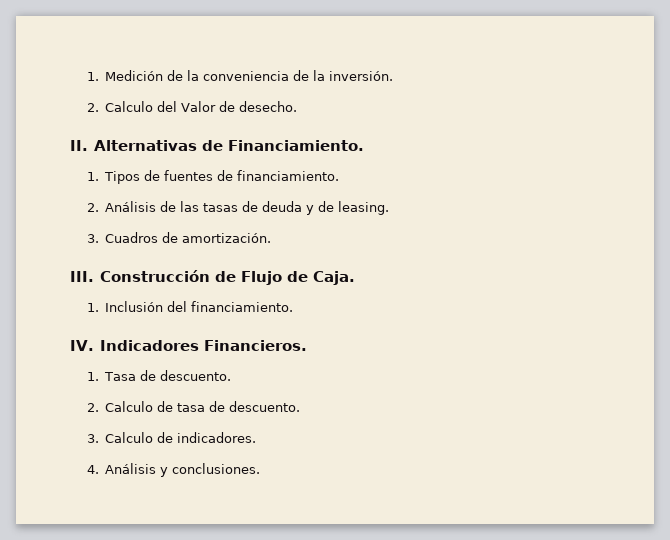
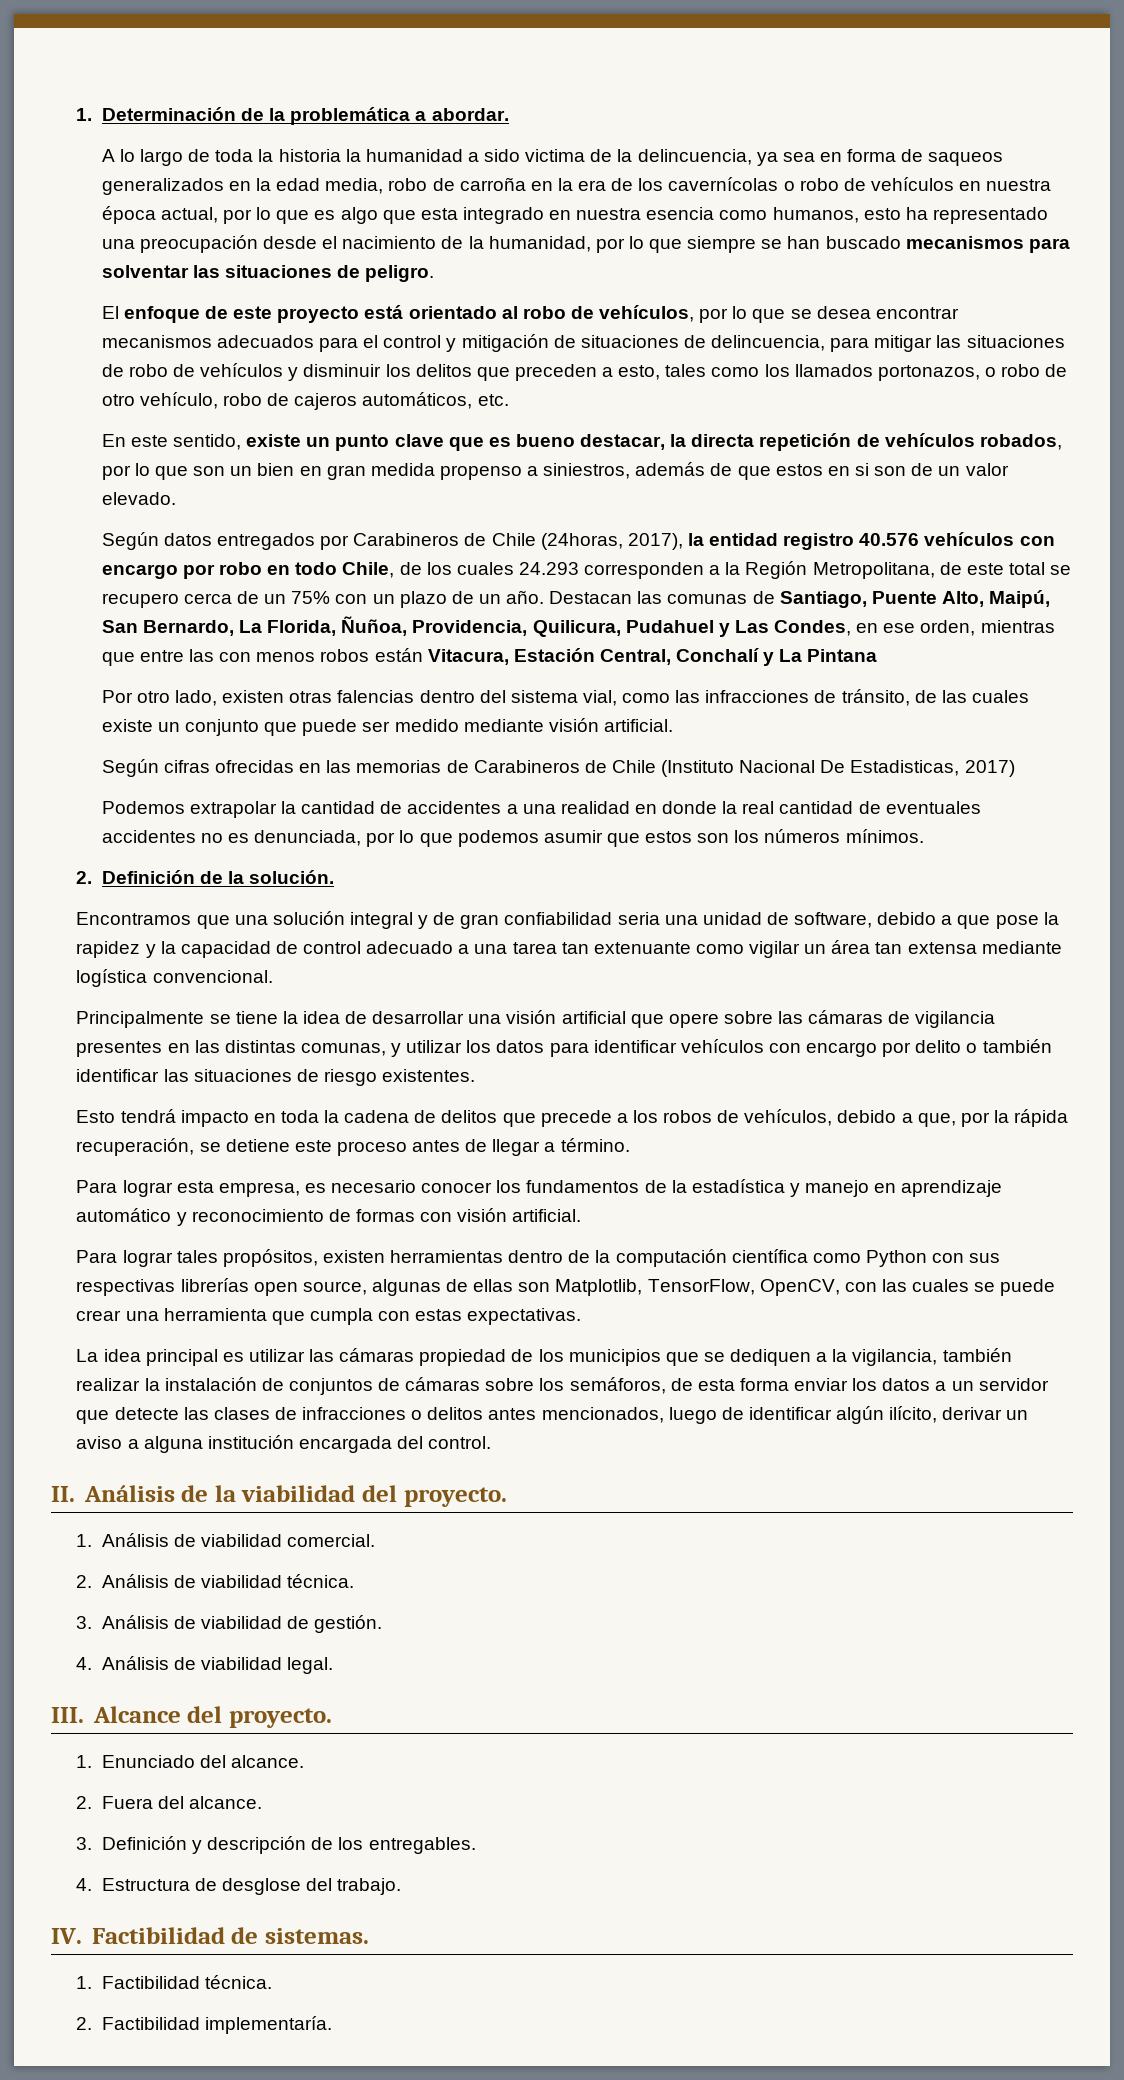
[86,70,393,81] [86,101,297,112] [70,140,365,151] [86,170,339,184] [86,201,389,215] [86,232,271,243] [70,270,356,285] [86,301,293,312] [70,340,308,351] [86,370,231,381] [86,401,300,412] [86,432,256,443] [86,463,260,477] 1. Medición de la conveniencia de la inversión. // 2. Calculo del Valor de desecho. // II. Alternativas de Financiamiento. // 1. Tipos de fuentes de financiamiento. // 2. Análisis de las tasas de deuda y de leasing. // 3. Cuadros de amortización. // III. Construcción de Flujo de Caja. // 1. Inclusión del financiamiento. // IV. Indicadores Financieros. // 1. Tasa de descuento. // 2. Calculo de tasa de descuento. // 3. Calculo de indicadores. // 4. Análisis y conclusiones. -> [76,107,509,125] [101,149,1004,166] [101,177,1052,195] [101,206,1049,224] [101,235,1070,253] [101,265,435,282] [101,305,959,323] [101,334,1065,352] [101,363,1068,381] [101,392,509,410] [101,433,1062,451] [101,462,1009,480] [101,492,176,505] [101,532,1055,550] [101,561,1072,579] [101,590,1051,608] [101,616,1055,637] [101,648,878,666] [101,689,1030,706] [101,718,673,736] [101,759,1015,777] [101,801,981,818] [101,829,924,847] [76,870,335,884] [76,911,1059,929] [76,940,1062,958] [76,969,273,987] [76,1010,996,1028] [76,1039,1052,1057] [76,1069,476,1086] [76,1109,1069,1127] [76,1138,630,1156] [76,1179,1003,1197] [76,1208,582,1226] [76,1249,1001,1267] [76,1278,1056,1296] [76,1308,582,1325] [76,1348,1012,1366] [76,1377,1049,1395] [76,1406,1029,1424] [76,1435,492,1453] [51,1485,507,1507] [76,1533,376,1547] [76,1574,355,1588] [76,1615,383,1633] [76,1656,334,1674] [51,1706,332,1728] [76,1755,305,1768] [76,1796,263,1809] [76,1836,476,1854] [76,1878,402,1895] [51,1927,369,1944] [76,1975,273,1989] [76,2016,333,2034] 1. Determinación de la problemática a abordar. // A lo largo de toda la historia la humanidad a sido victima de la delincuencia, ya sea en forma de saqueos generalizados en la edad media, robo de carroña en la era de los cavernícolas o robo de vehículos en nuestra época actual, por lo que es algo que esta integrado en nuestra esencia como humanos, esto ha representado una preocupación desde el nacimiento de la humanidad, por lo que siempre se han buscado mecanismos para solventar las situaciones de peligro. // El enfoque de este proyecto está orientado al robo de vehículos, por lo que se desea encontrar mecanismos adecuados para el control y mitigación de situaciones de delincuencia, para mitigar las situaciones de robo de vehículos y disminuir los delitos que preceden a esto, tales como los llamados portonazos, o robo de otro vehículo, robo de cajeros automáticos, etc. // En este sentido, existe un punto clave que es bueno destacar, la directa repetición de vehículos robados, por lo que son un bien en gran medida propenso a siniestros, además de que estos en si son de un valor elevado. // Según datos entregados por Carabineros de Chile (24horas, 2017), la entidad registro 40.576 vehículos con encargo por robo en todo Chile, de los cuales 24.293 corresponden a la Región Metropolitana, de este total se recupero cerca de un 75% con un plazo de un año. Destacan las comunas de Santiago, Puente Alto, Maipú, San Bernardo, La Florida, Ñuñoa, Providencia, Quilicura, Pudahuel y Las Condes, en ese orden, mientras que entre las con menos robos están Vitacura, Estación Central, Conchalí y La Pintana // Por otro lado, existen otras falencias dentro del sistema vial, como las infracciones de tránsito, de las cuales existe un conjunto que puede ser medido mediante visión artificial. // Según cifras ofrecidas en las memorias de Carabineros de Chile (Instituto Nacional De Estadisticas, 2017) // Podemos extrapolar la cantidad de accidentes a una realidad en donde la real cantidad de eventuales accidentes no es denunciada, por lo que podemos asumir que estos son los números mínimos. // 2. Definición de la solución. // Encontramos que una solución integral y de gran confiabilidad seria una unidad de software, debido a que pose la rapidez y la capacidad de control adecuado a una tarea tan extenuante como vigilar un área tan extensa mediante logística convencional. // Principalmente se tiene la idea de desarrollar una visión artificial que opere sobre las cámaras de vigilancia presentes en las distintas comunas, y utilizar los datos para identificar vehículos con encargo por delito o también identificar las situaciones de riesgo existentes. // Esto tendrá impacto en toda la cadena de delitos que precede a los robos de vehículos, debido a que, por la rápida recuperación, se detiene este proceso antes de llegar a término. // Para lograr esta empresa, es necesario conocer los fundamentos de la estadística y manejo en aprendizaje automático y reconocimiento de formas con visión artificial. // Para lograr tales propósitos, existen herramientas dentro de la computación científica como Python con sus respectivas librerías open source, algunas de ellas son Matplotlib, TensorFlow, OpenCV, con las cuales se puede crear una herramienta que cumpla con estas expectativas. // La idea principal es utilizar las cámaras propiedad de los municipios que se dediquen a la vigilancia, también realizar la instalación de conjuntos de cámaras sobre los semáforos, de esta forma enviar los datos a un servidor que detecte las clases de infracciones o delitos antes mencionados, luego de identificar algún ilícito, derivar un aviso a alguna institución encargada del control. // II. Análisis de la viabilidad del proyecto. // 1. Análisis de viabilidad comercial. // 2. Análisis de viabilidad técnica. // 3. Análisis de viabilidad de gestión. // 4. Análisis de viabilidad legal. // III. Alcance del proyecto. // 1. Enunciado del alcance. // 2. Fuera del alcance. // 3. Definición y descripción de los entregables. // 4. Estructura de desglose del trabajo. // IV. Factibilidad de sistemas. // 1. Factibilidad técnica. // 2. Factibilidad implementaría.

